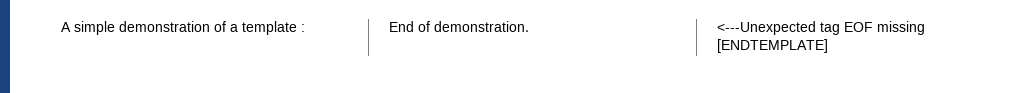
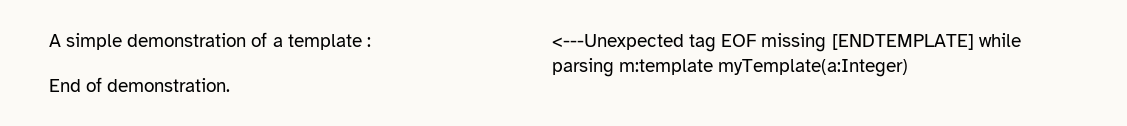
(828, 46) none -> [978,33,1021,47] [552,58,909,77] while parsing m:template myTemplate(a:Integer)

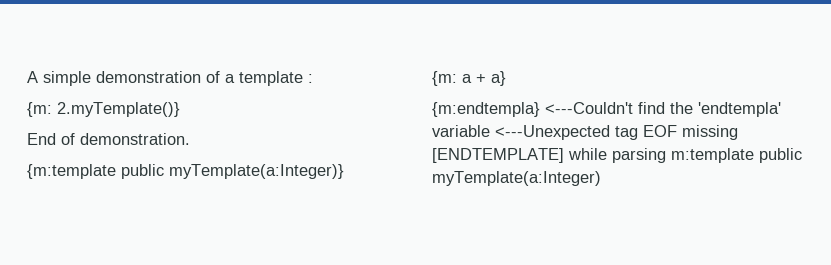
(371, 42) none -> [27,102,180,117] // {m: 2.myTemplate()}
(231, 85) none -> [27,164,344,179] [432,71,506,86] [432,102,781,117] [432,125,490,137] {m:template public myTemplate(a:Integer)} // {m: a + a} // {m:endtempla} <---Couldn't find the 'endtempla' variable
(714, 67) none -> [759,148,802,163] public

